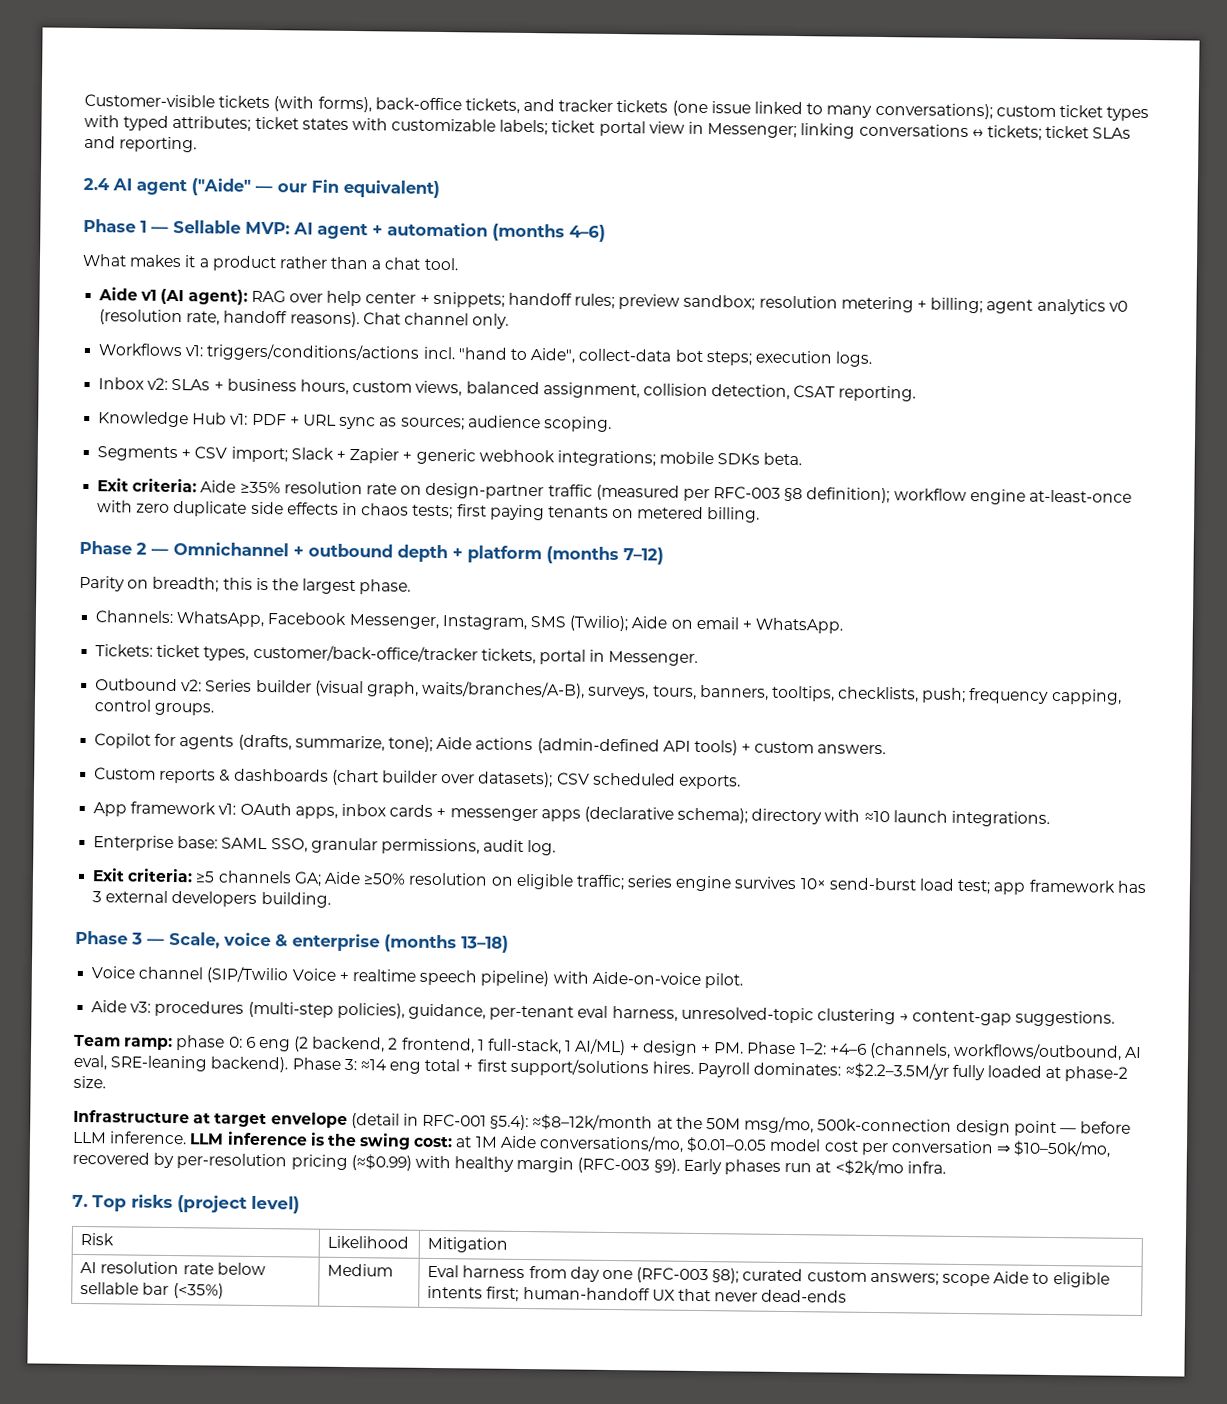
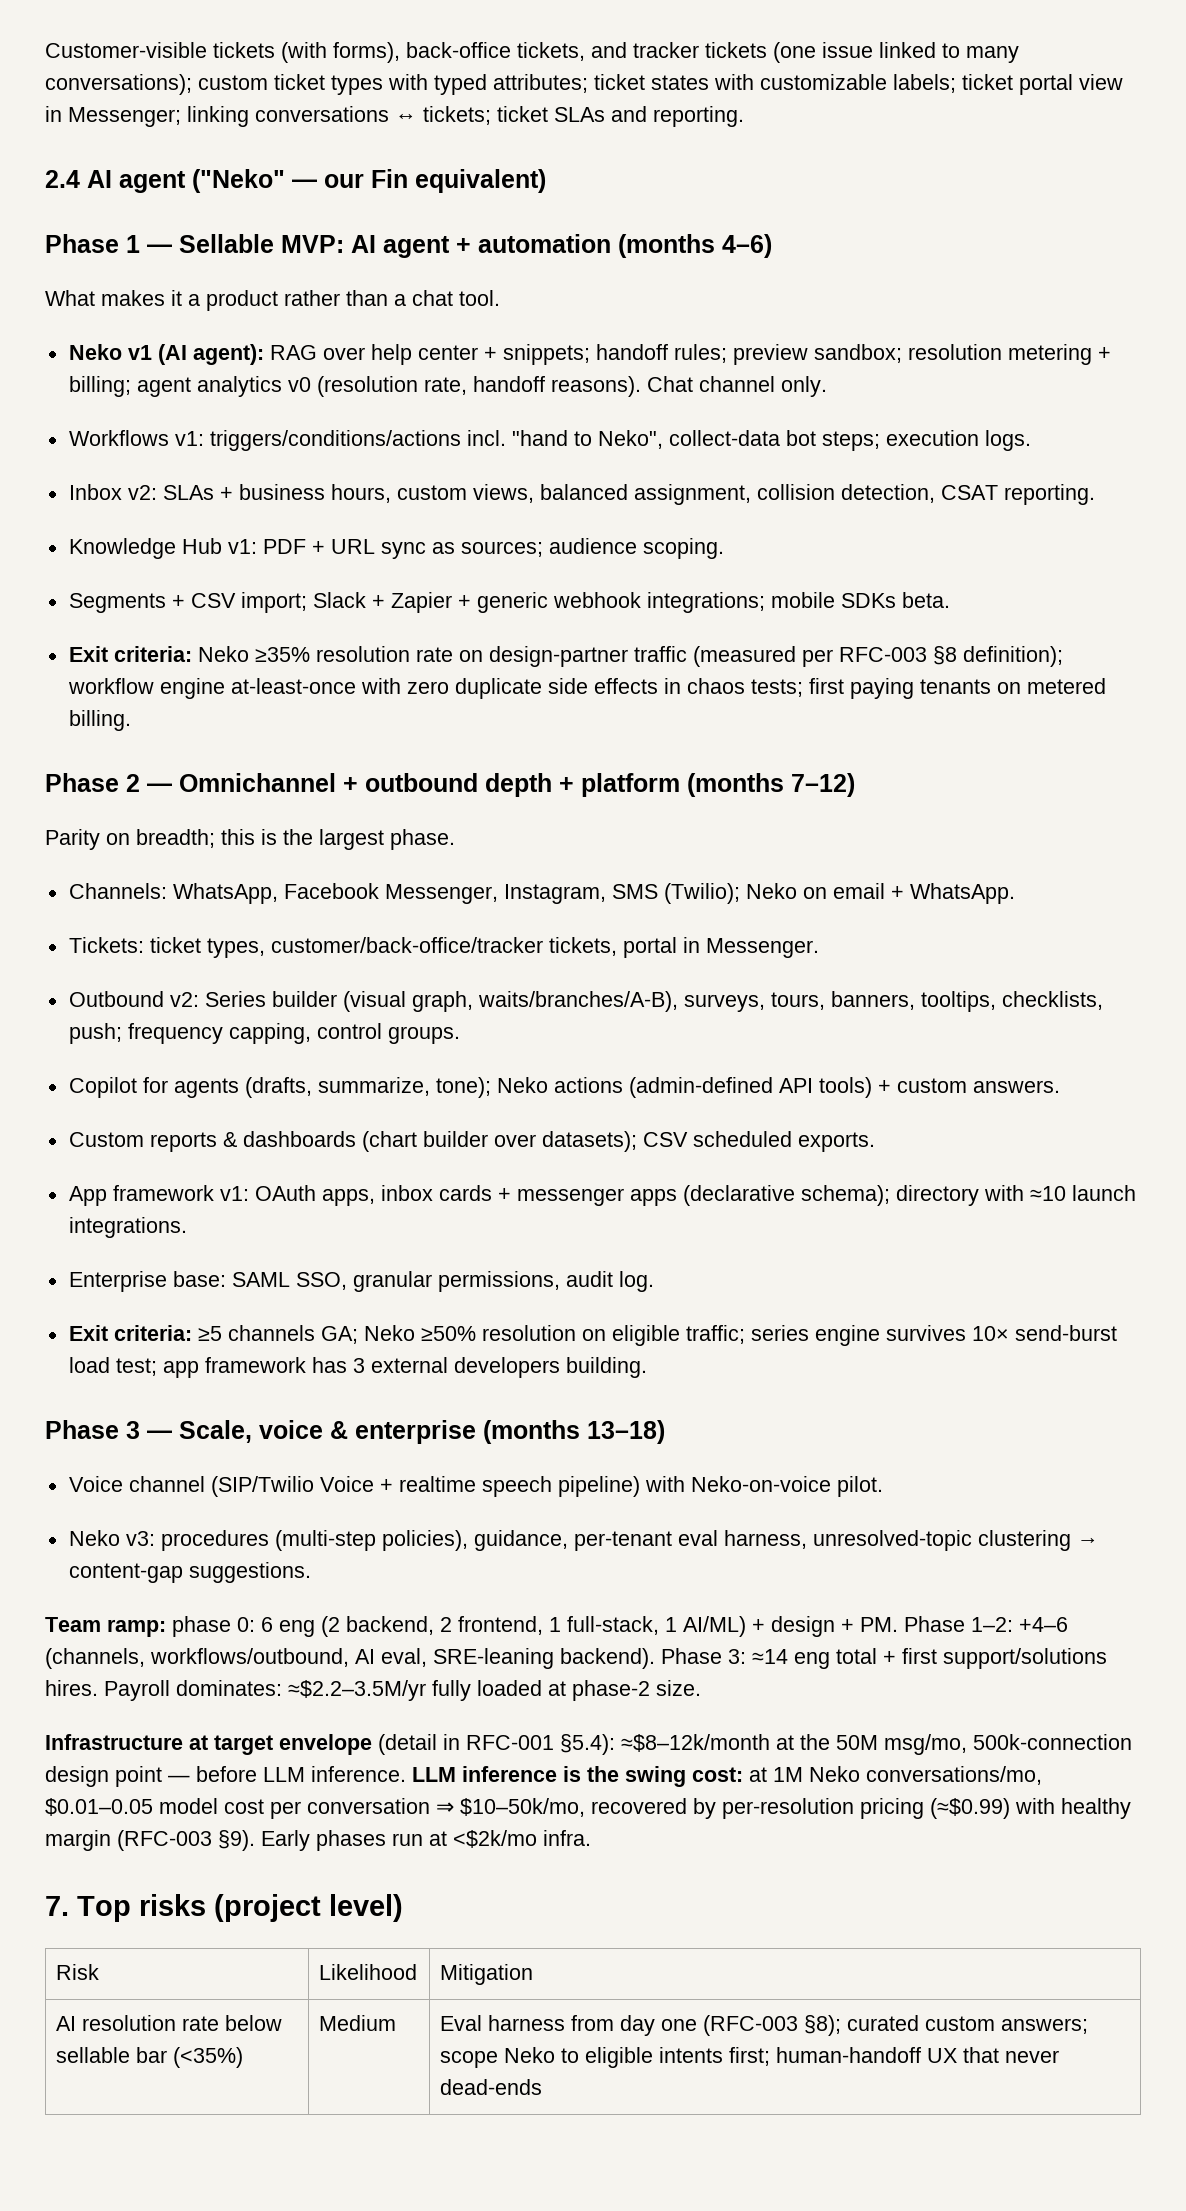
[191,178,251,196] ("Aide" -> [192,169,285,193] ("Neko"
[98,287,139,301] Aide -> [68,344,122,360] Neko
[530,348,577,364] Aide", -> [597,430,663,449] Neko",
[200,480,237,493] Aide -> [197,646,249,662] Neko
[631,616,668,629] Aide -> [745,883,797,899] Neko
[436,736,473,750] Aide -> [496,1077,548,1093] Neko
[323,871,361,885] Aide -> [363,1325,415,1341] Neko
[591,971,701,986] Aide-on-voice -> [690,1476,831,1492] Neko-on-voice
[91,1000,128,1013] Aide -> [68,1530,120,1546] Neko
[499,1135,537,1149] Aide -> [809,1766,860,1782] Neko
[993,1271,1030,1284] Aide -> [503,2047,555,2063] Neko

